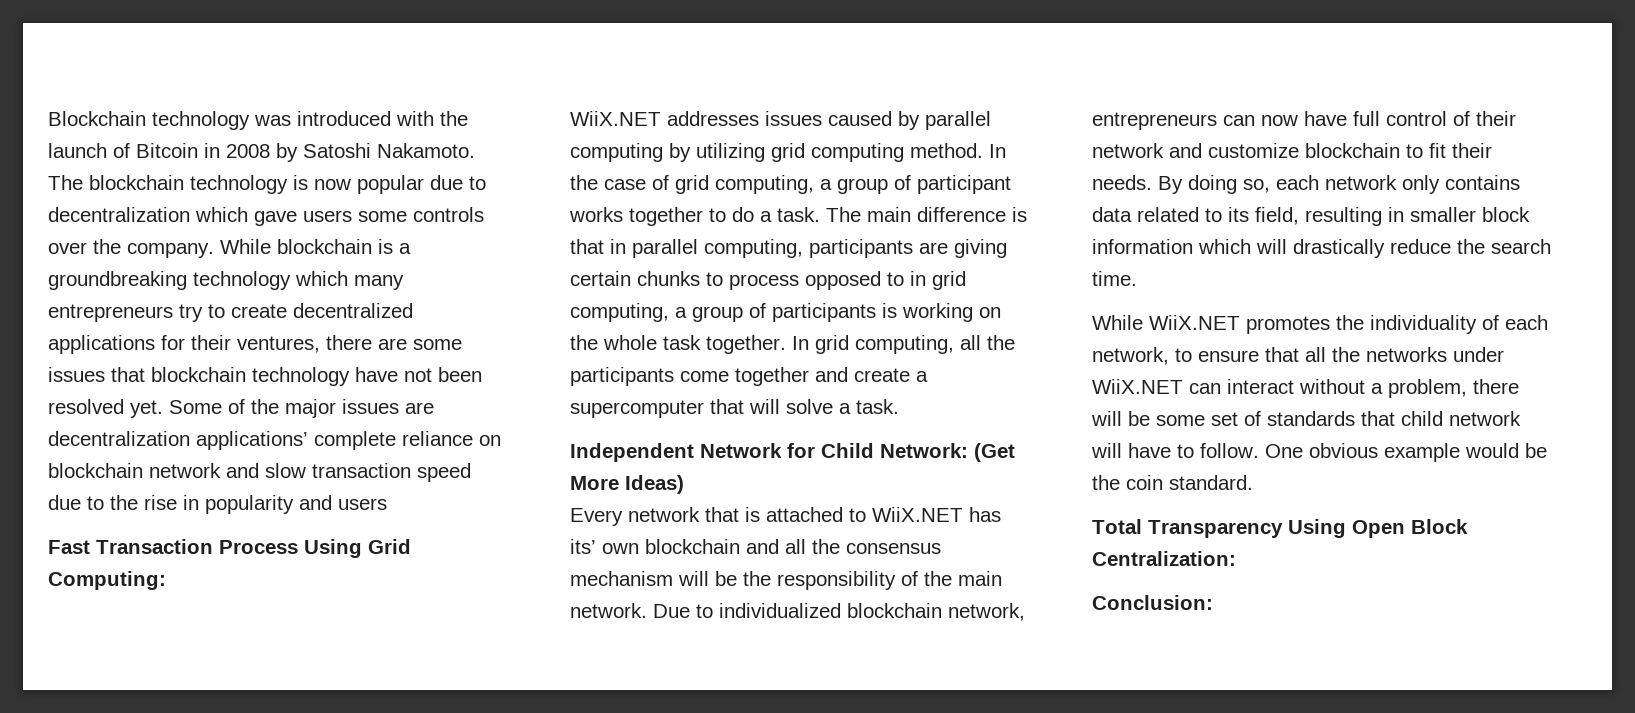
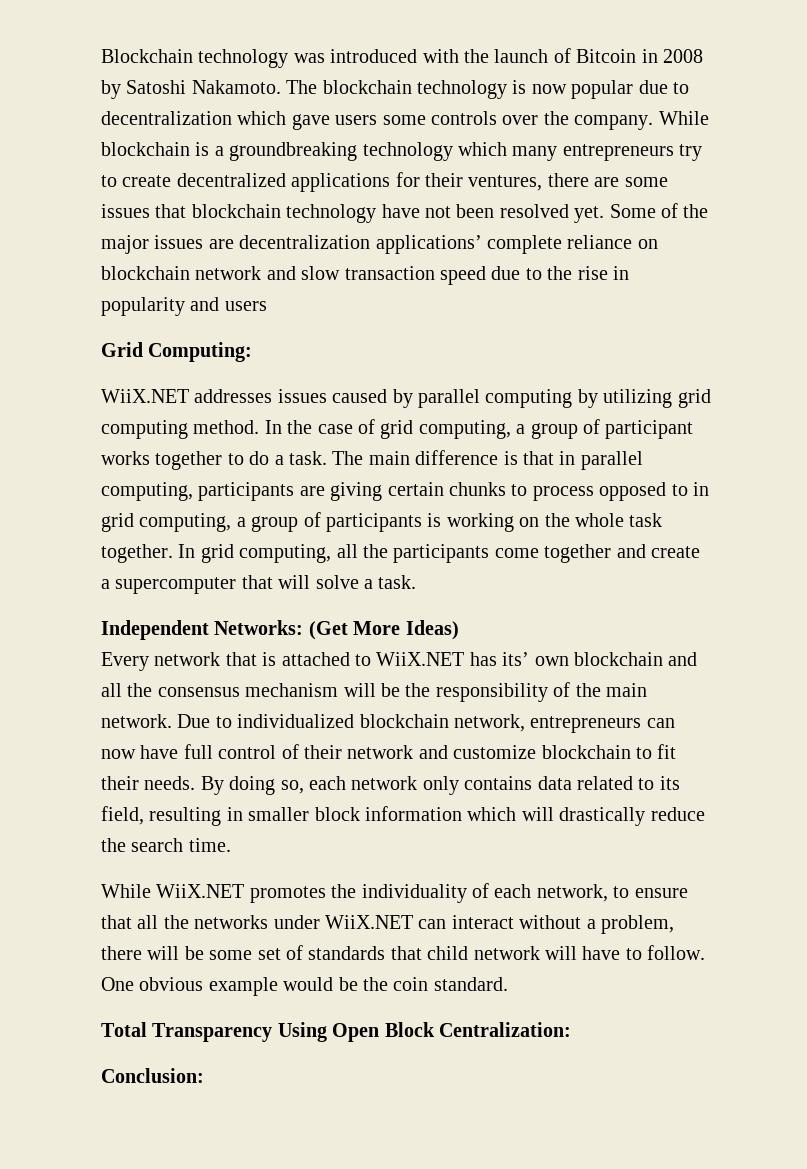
[48,539,362,558] Fast Transaction Process Using -> (267, 306) none
[700,443,968,458] Network for Child Network: -> [214,620,304,635] Networks:

